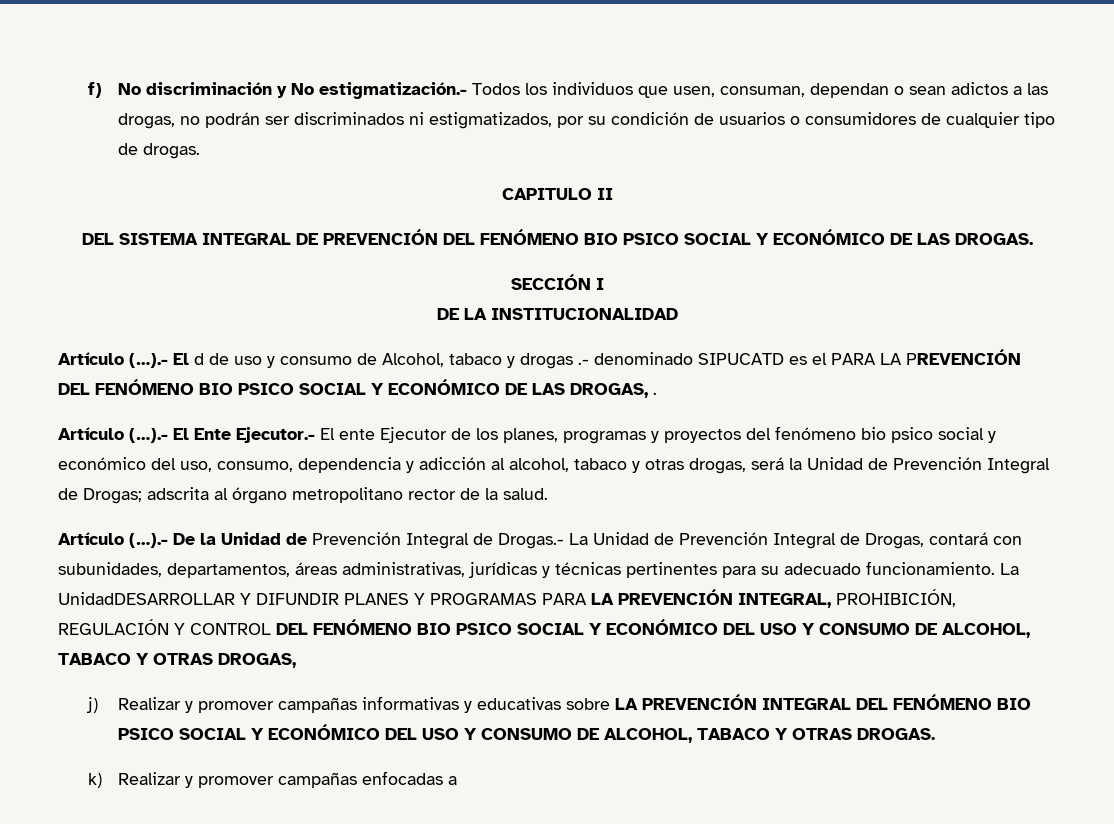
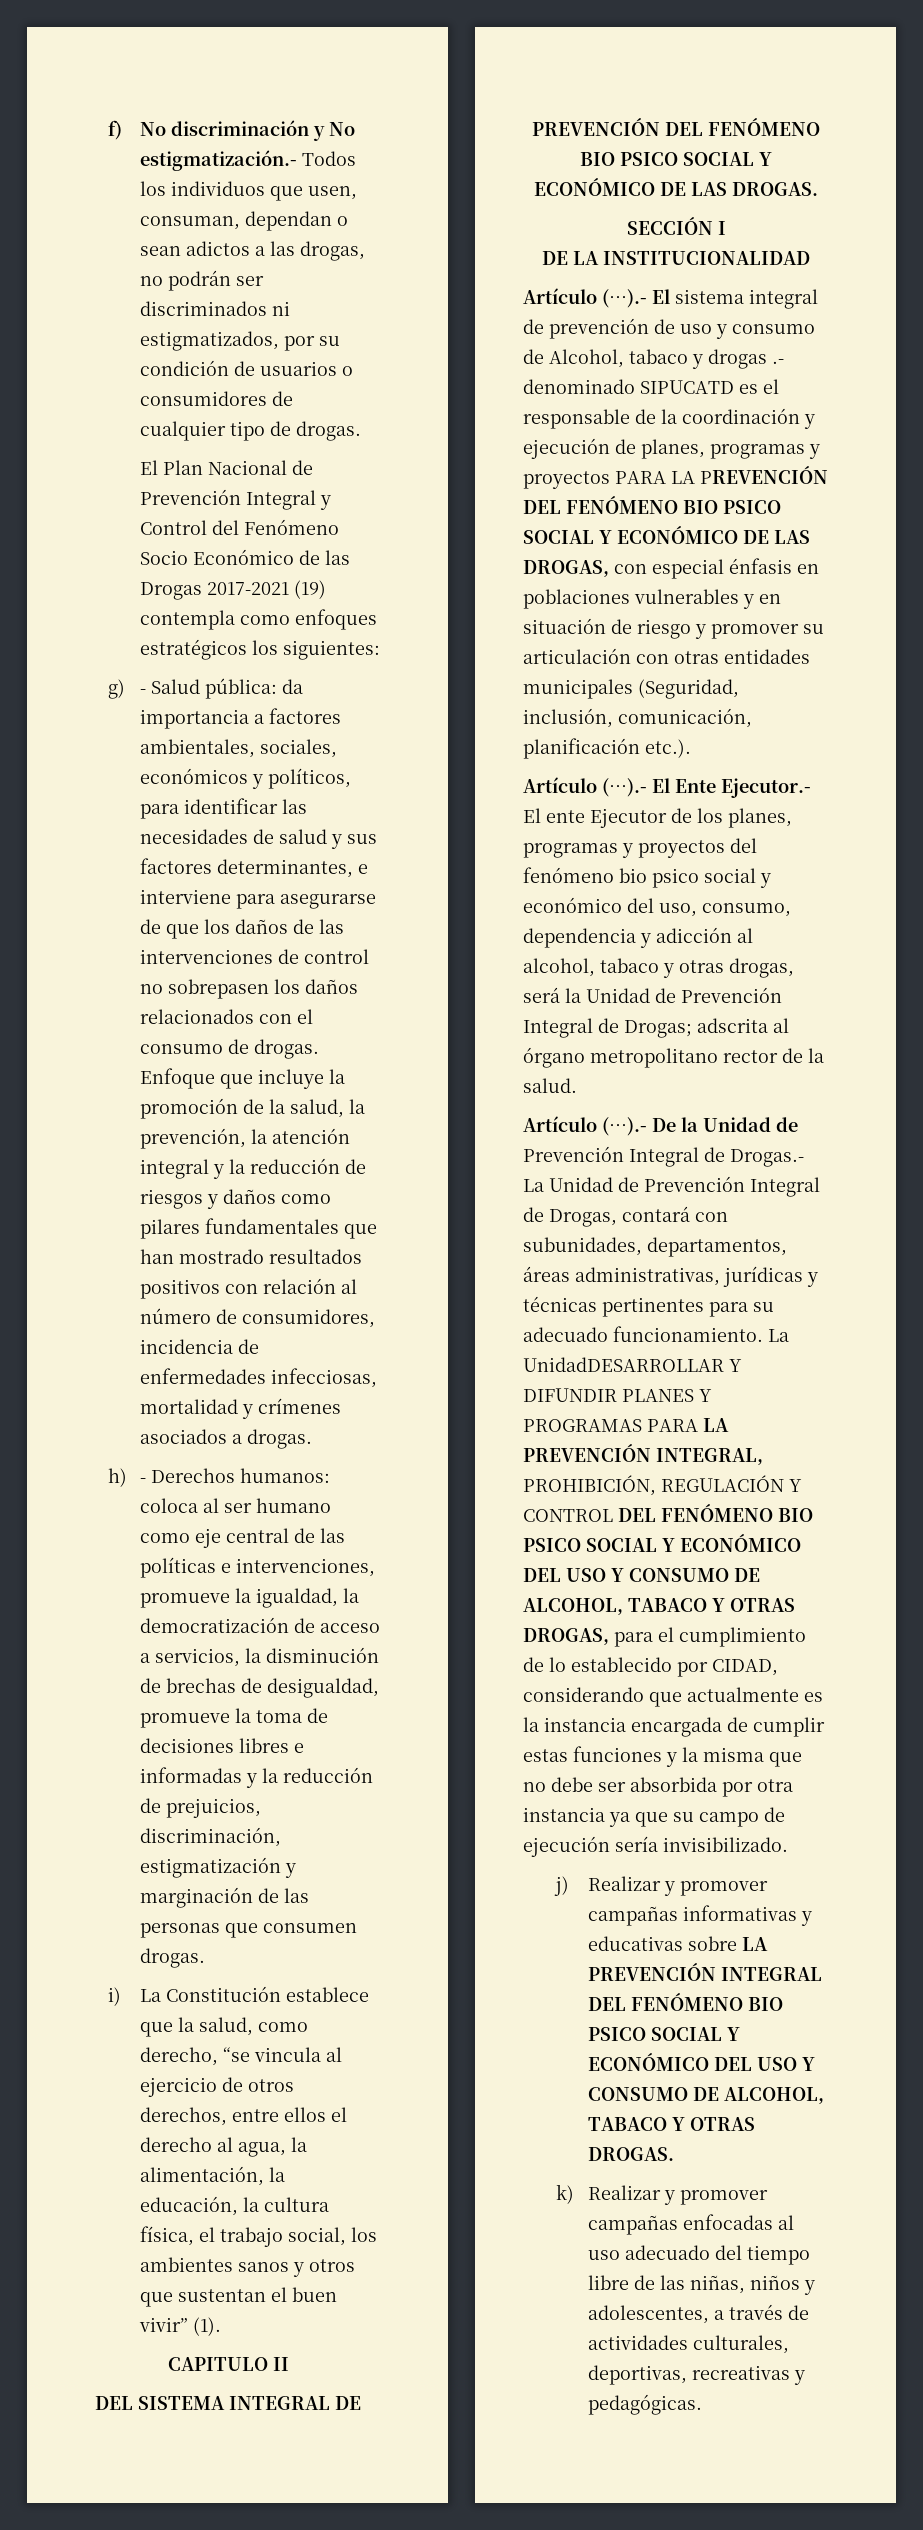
(200, 151) none -> [140,460,314,475] [140,489,332,510] [140,519,340,535] [140,549,351,565] [140,580,327,600] [140,609,378,630] [140,639,381,660] [107,678,304,699] [140,708,342,729] [140,739,338,758] [140,768,352,789] [140,798,308,819] [140,829,378,849] [140,858,369,878] [140,889,377,909] [140,919,345,939] [140,949,370,964] [140,979,359,999] [140,1009,314,1024] [140,1039,320,1059] [140,1068,346,1089] [140,1098,366,1119] [140,1128,351,1149] [140,1158,367,1179] [140,1189,332,1209] [140,1218,378,1239] [140,1249,363,1264] [140,1278,358,1299] [140,1308,376,1328] [140,1339,260,1354] [140,1368,378,1388] [140,1398,342,1419] [140,1429,313,1449] [107,1468,331,1487] [140,1498,332,1513] [140,1528,346,1548] [140,1557,376,1578] [140,1588,360,1608] [140,1617,381,1633] [140,1647,380,1667] [140,1678,380,1698] [140,1708,329,1728] [140,1738,305,1753] [140,1767,374,1788] [140,1798,262,1818] [140,1827,282,1847] [140,1857,297,1878] [140,1887,310,1908] [140,1923,358,1938] [140,1948,206,1968] [107,1986,370,2006] [140,2017,309,2037] [140,2047,343,2066] [140,2077,295,2097] [140,2107,348,2126] [140,2137,308,2157] [140,2166,286,2186] [140,2196,330,2216] [140,2226,378,2247] [140,2257,356,2277] [140,2287,338,2307] [139,2317,222,2336] // El Plan Nacional de Prevención Integral y Control del Fenómeno Socio Económico de las Drogas 2017-2021 (19) contempla como enfoques estratégicos los siguientes: // g) - Salud pública: da importancia a factores ambientales, sociales, económicos y políticos, para identificar las necesidades de salud y sus factores determinantes, e interviene para asegurarse de que los daños de las intervenciones de control no sobrepasen los daños relacionados con el consumo de drogas. Enfoque que incluye la promoción de la salud, la prevención, la atención integral y la reducción de riesgos y daños como pilares fundamentales que han mostrado resultados positivos con relación al número de consumidores, incidencia de enfermedades infecciosas, mortalidad y crímenes asociados a drogas. // h) - Derechos humanos: coloca al ser humano como eje central de las políticas e intervenciones, promueve la igualdad, la democratización de acceso a servicios, la disminución de brechas de desigualdad, promueve la toma de decisiones libres e informadas y la reducción de prejuicios, discriminación, estigmatización y marginación de las personas que consumen drogas. // i) La Constitución establece que la salud, como derecho, “se vincula al ejercicio de otros derechos, entre ellos el derecho al agua, la alimentación, la educación, la cultura física, el trabajo social, los ambientes sanos y otros que sustentan el buen vivir” (1).
[194,353,204,365] d -> [675,289,818,309] [523,318,649,339] sistema integral de prevención
(827, 359) none -> [523,408,815,429] [523,438,820,459] [523,471,610,489] responsable de la coordinación y ejecución de planes, programas y proyectos
[653,392,657,395] . -> [614,558,819,579] [523,589,781,609] [523,618,824,639] [523,648,810,664] [523,679,739,699] [523,708,752,728] [523,738,691,759] con especial énfasis en poblaciones vulnerables y en situación de riesgo y promover su articulación con otras entidades municipales (Seguridad, inclusión, comunicación, planificación etc.).
(296, 660) none -> [614,1627,806,1647] [523,1657,778,1677] [523,1687,823,1707] [523,1717,825,1737] [523,1746,802,1767] [523,1777,793,1797] [523,1807,785,1827] [523,1836,788,1857] para el cumplimiento de lo establecido por CIDAD, considerando que actualmente es la instancia encargada de cumplir estas funciones y la misma que no debe ser absorbida por otra instancia ya que su campo de ejecución sería invisibilizado.
[447,776,457,785] a -> [778,2215,795,2230] [588,2245,811,2265] [588,2275,816,2295] [588,2304,810,2324] [588,2335,790,2354] [588,2365,806,2385] [588,2394,703,2415] al uso adecuado del tiempo libre de las niñas, niños y adolescentes, a través de actividades culturales, deportivas, recreativas y pedagógicas.

